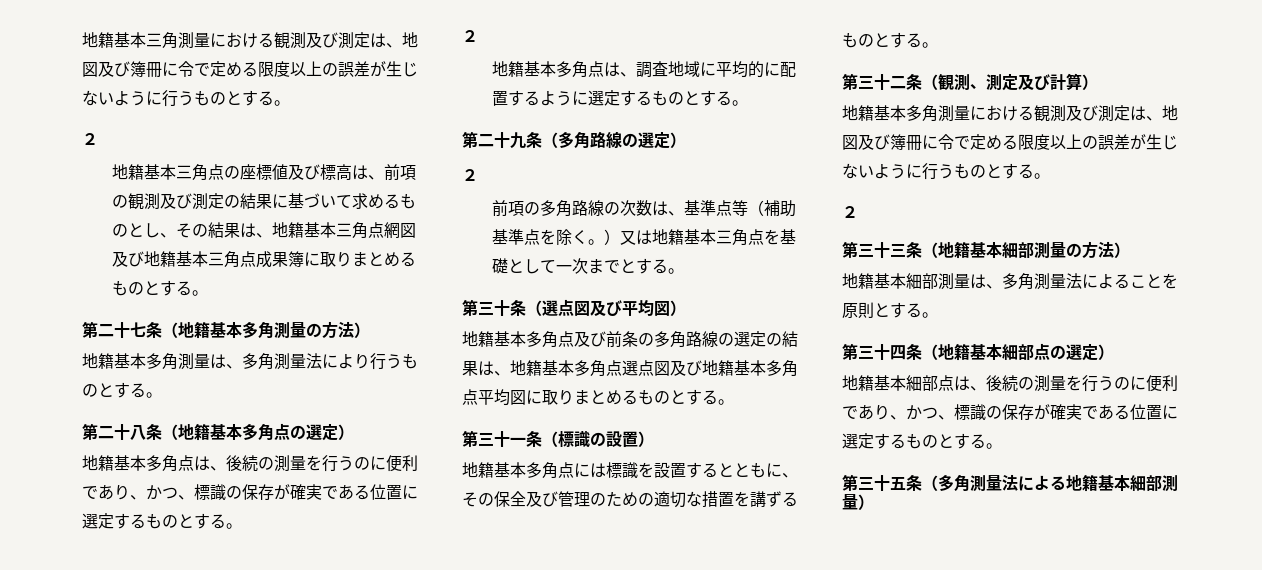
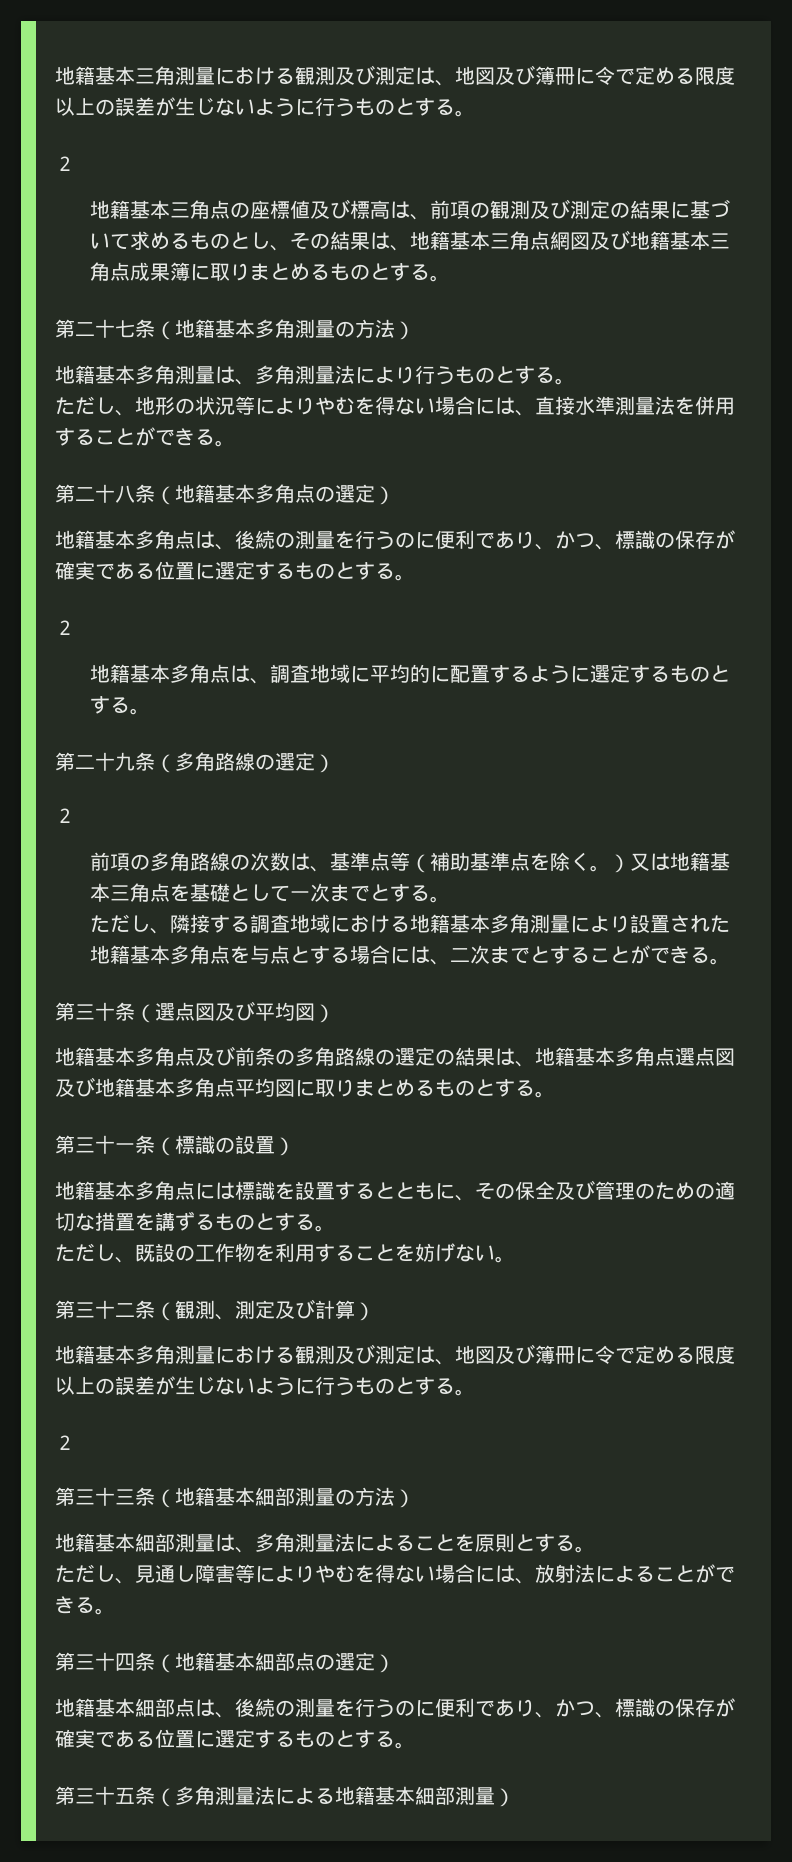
(162, 395) none -> [55,396,735,416] [55,427,235,447] // ただし、地形の状況等によりやむを得ない場合には、直接水準測量法を併用することができる。
(685, 271) none -> [89,914,730,934] [89,945,730,965] // ただし、隣接する調査地域における地籍基本多角測量により設置された地籍基本多角点を与点とする場合には、二次までとすることができる。
(938, 45) none -> [55,1243,515,1263] // ただし、既設の工作物を利用することを妨げない。
(938, 315) none -> [55,1564,735,1584] [55,1596,115,1615] // ただし、見通し障害等によりやむを得ない場合には、放射法によることができる。

